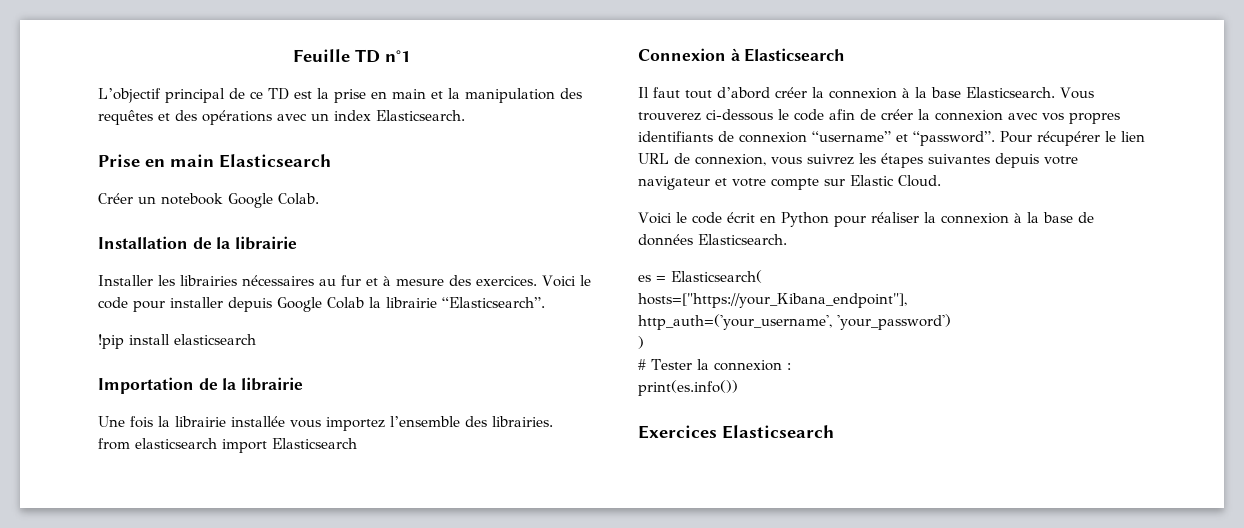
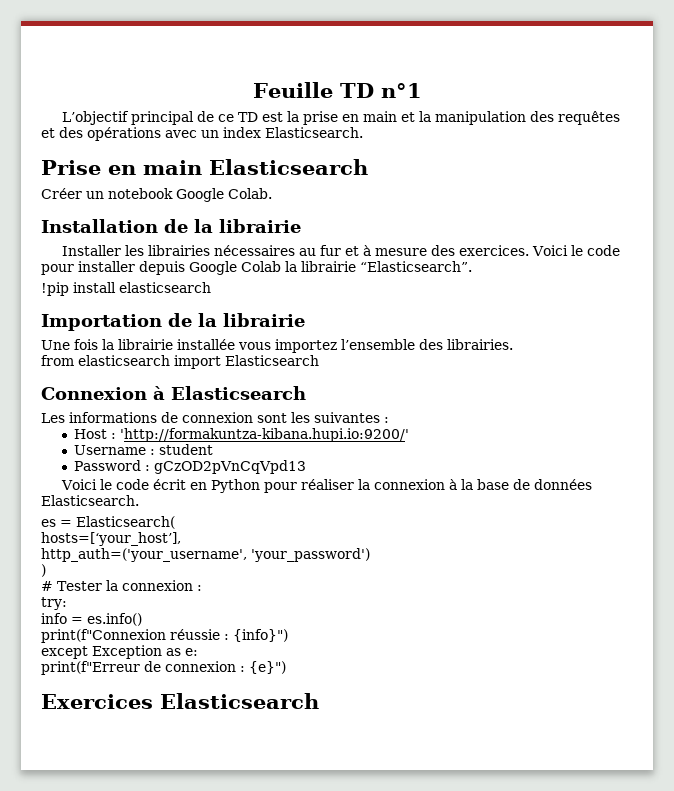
[638,87,1094,99] [638,109,1120,124] [638,131,1145,146] [638,153,1078,168] [638,175,941,190] Il faut tout d’abord créer la connexion à la base Elasticsearch. Vous trouverez ci-dessous le code afin de créer la connexion avec vos propres identifiants de connexion “username” et “password”. Pour récupérer le lien URL de connexion, vous suivrez les étapes suivantes depuis votre navigateur et votre compte sur Elastic Cloud. -> [41,412,389,423] [74,428,410,442] [74,444,214,455] [74,460,307,474] Les informations de connexion sont les suivantes : // Host : 'http://formakuntza-kibana.hupi.io:9200/' // Username : student // Password : gCzOD2pVnCqVpd13
[638,293,907,308] hosts=["https://your_Kibana_endpoint"], -> [41,532,181,546] hosts=[‘your_host’],
[638,380,738,396] print(es.info()) -> [41,597,67,610] [41,613,142,626] [41,629,288,643] [41,645,198,659] [41,661,286,675] try: // info = es.info() // print(f"Connexion réussie : {info}") // except Exception as e: // print(f"Erreur de connexion : {e}")

